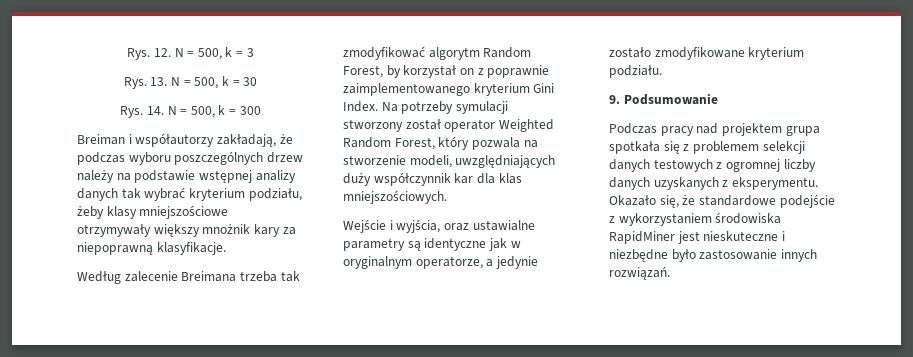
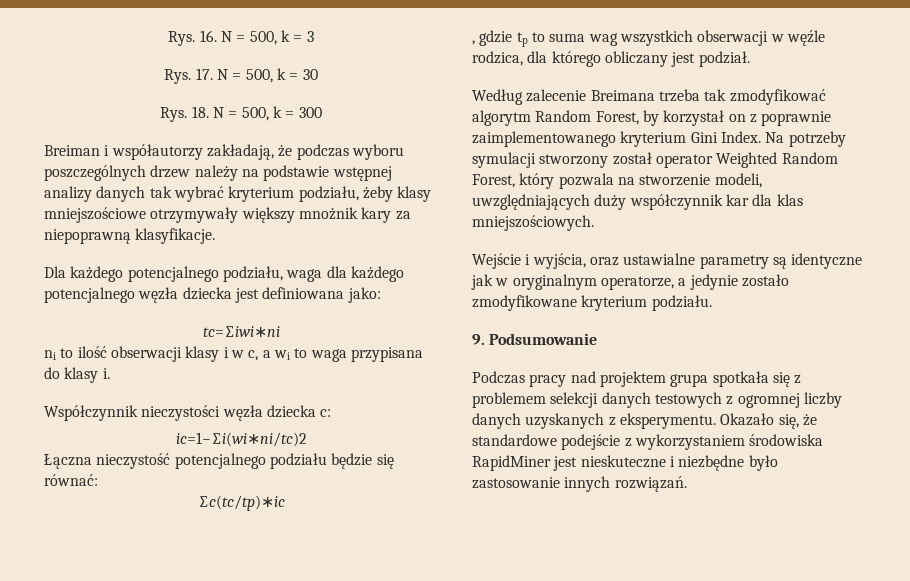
[127,48,171,60] Rys. 12. -> [168,30,217,46] Rys. 16.
[150,77,168,86] 13. -> [195,68,213,80] 17.
[146,106,164,115] 14. -> [191,106,209,118] 18.
(226, 248) none -> [44,266,404,282] [44,287,381,303] [202,326,280,337] [44,346,423,362] [44,367,110,383] [44,405,332,421] [175,432,307,447] [44,453,394,469] [44,474,98,486] [197,495,285,511] [472,30,825,47] [472,51,750,67] // Dla każdego potencjalnego podziału, waga dla każdego potencjalnego węzła dziecka jest definiowana jako: // tc=∑iwi∗ni // ni to ilość obserwacji klasy i w c, a wi to waga przypisana do klasy i. // Współczynnik nieczystości węzła dziecka c: // ic=1−∑i(wi∗ni/tc)2 // Łączna nieczystość potencjalnego podziału będzie się równać: // ∑c(tc/tp)∗ic // , gdzie tp to suma wag wszystkich obserwacji w węźle rodzica, dla którego obliczany jest podział.

